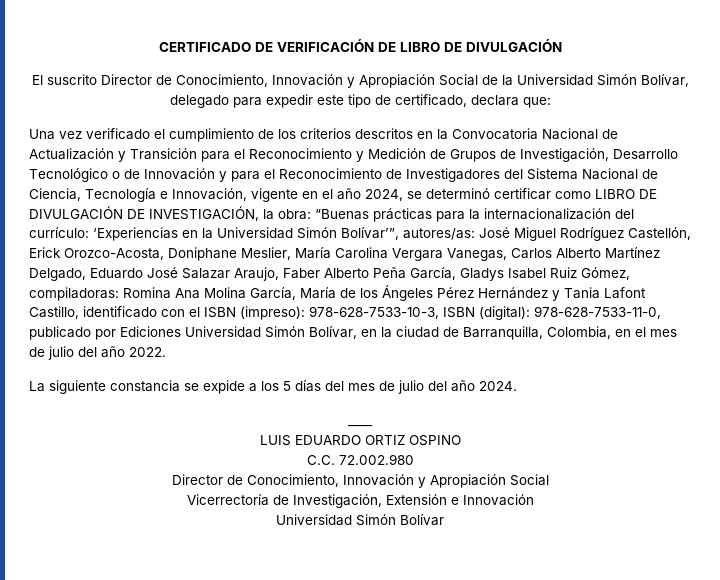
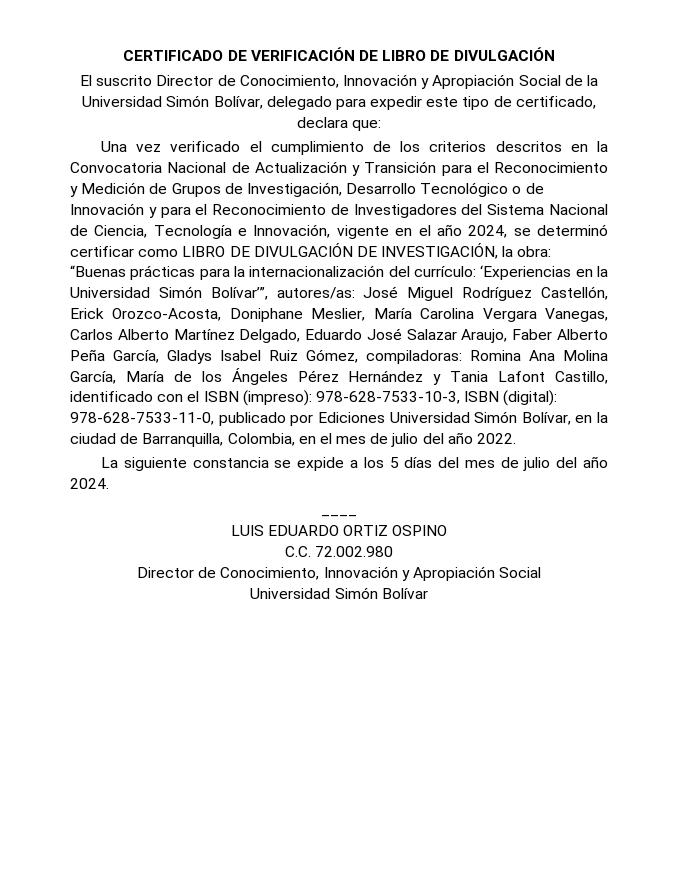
[186,494,534,508] // Vicerrectoría de Investigación, Extensión e Innovación -> (542, 572) none

